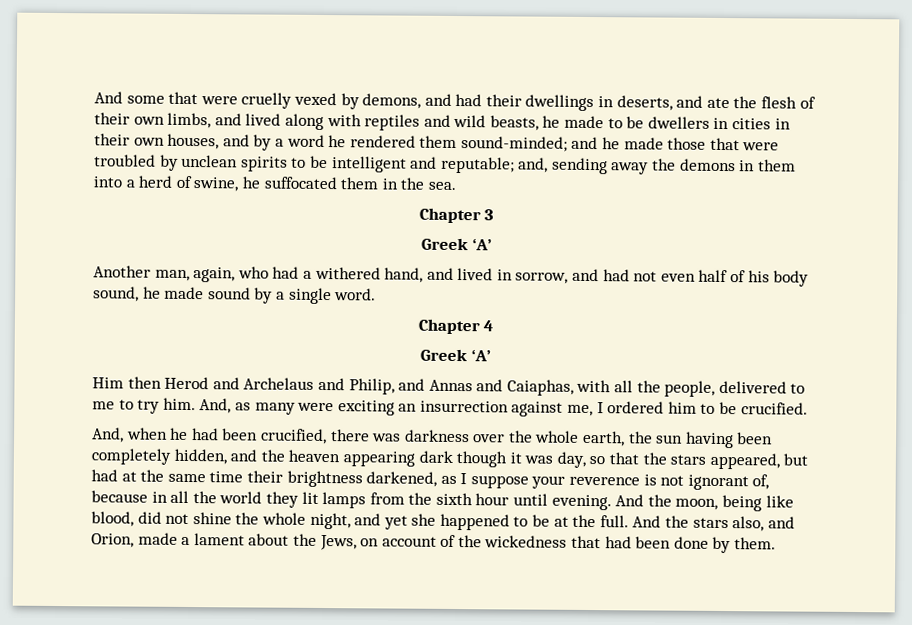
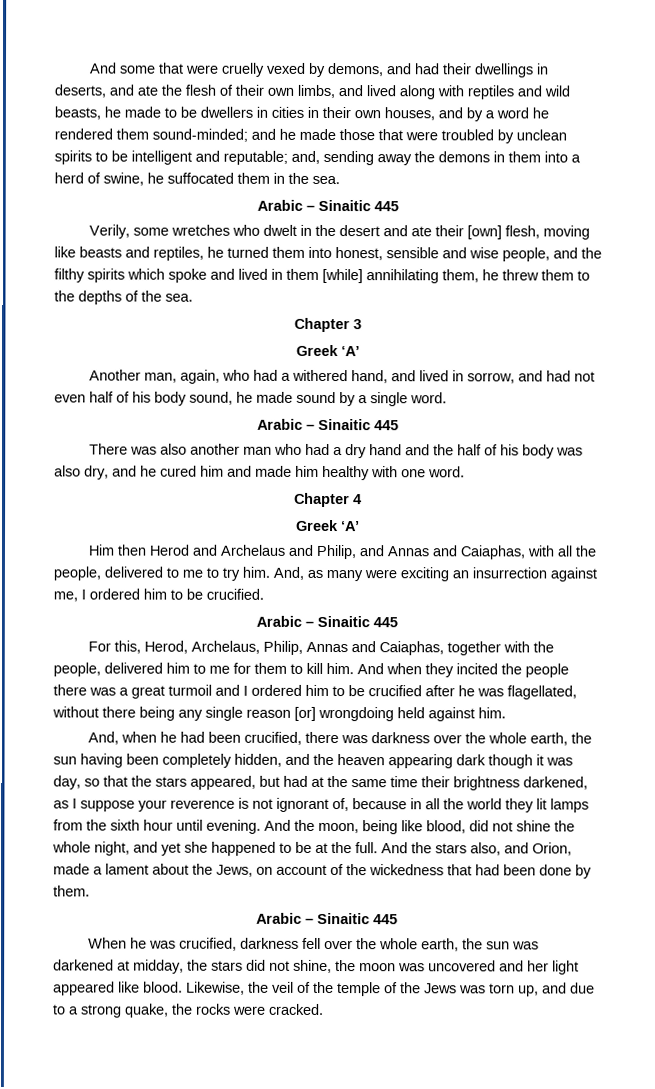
(456, 185) none -> [257,199,399,212] [88,224,590,240] [54,246,602,262] [54,268,590,284] [54,290,193,305] // Arabic – Sinaitic 445 // Verily, some wretches who dwelt in the desert and ate their [own] flesh, moving like beasts and reptiles, he turned them into honest, sensible and wise people, and the filthy spirits which spoke and lived in them [while] annihilating them, he threw them to the depths of the sea.
(377, 294) none -> [257,418,399,431] [88,443,583,459] [54,465,465,481] // Arabic – Sinaitic 445 // There was also another man who had a dry hand and the half of his body was also dry, and he cured him and made him healthy with one word.
(808, 408) none -> [256,615,398,628] [87,640,554,656] [53,662,569,678] [53,684,577,700] [52,706,506,722] // Arabic – Sinaitic 445 // For this, Herod, Archelaus, Philip, Annas and Caiaphas, together with the people, delivered him to me for them to kill him. And when they incited the people there was a great turmoil and I ordered him to be crucified after he was flagellated, without there being any single reason [or] wrongdoing held against him.
(777, 543) none -> [256,912,398,925] [87,937,539,952] [53,959,579,975] [53,981,595,997] [53,1003,324,1018] // Arabic – Sinaitic 445 // When he was crucified, darkness fell over the whole earth, the sun was darkened at midday, the stars did not shine, the moon was uncovered and her light appeared like blood. Likewise, the veil of the temple of the Jews was torn up, and due to a strong quake, the rocks were cracked.

